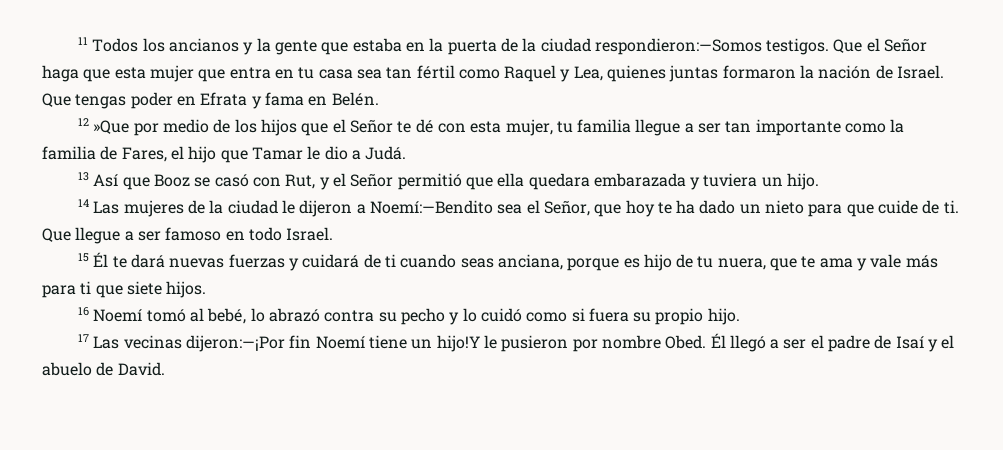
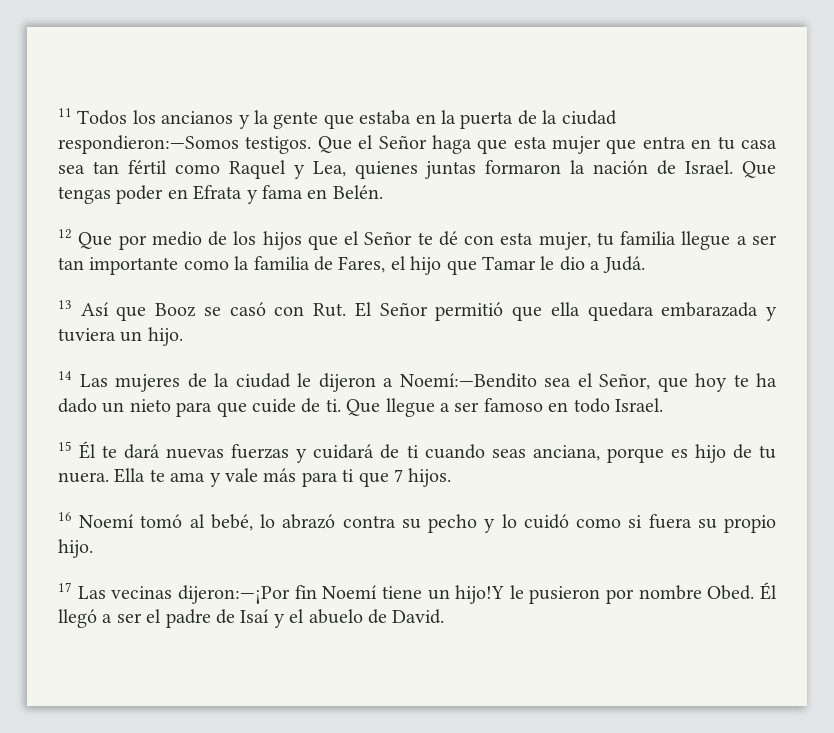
[93,120,130,134] »Que -> [78,232,113,249] Que
[285,173,346,190] Rut, y el -> [313,302,372,317] Rut. El
[717,258,798,271] nuera, que -> [58,468,146,483] nuera. Ella
[126,281,162,295] siete -> [394,469,403,482] 7

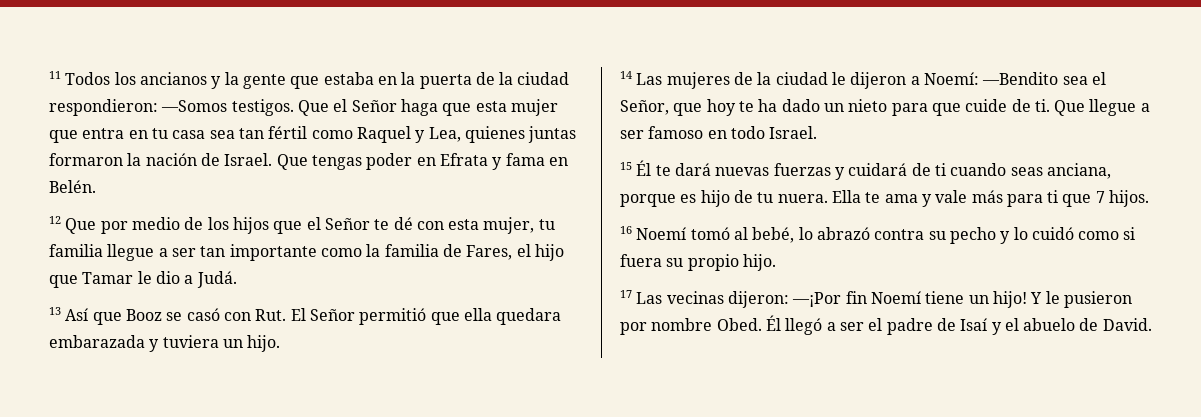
[58,135,239,154] respondieron:—Somos -> [49,99,228,116] respondieron: —Somos
[399,373,537,388] Noemí:—Bendito -> [923,72,1059,85] Noemí: —Bendito
[177,585,290,604] dijeron:—¡Por -> [727,291,842,308] dijeron: —¡Por
[455,585,505,604] hijo!Y -> [992,291,1043,308] hijo! Y

